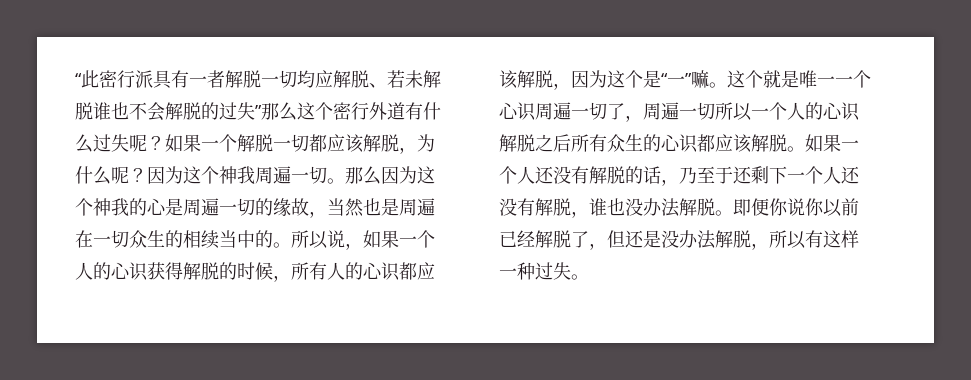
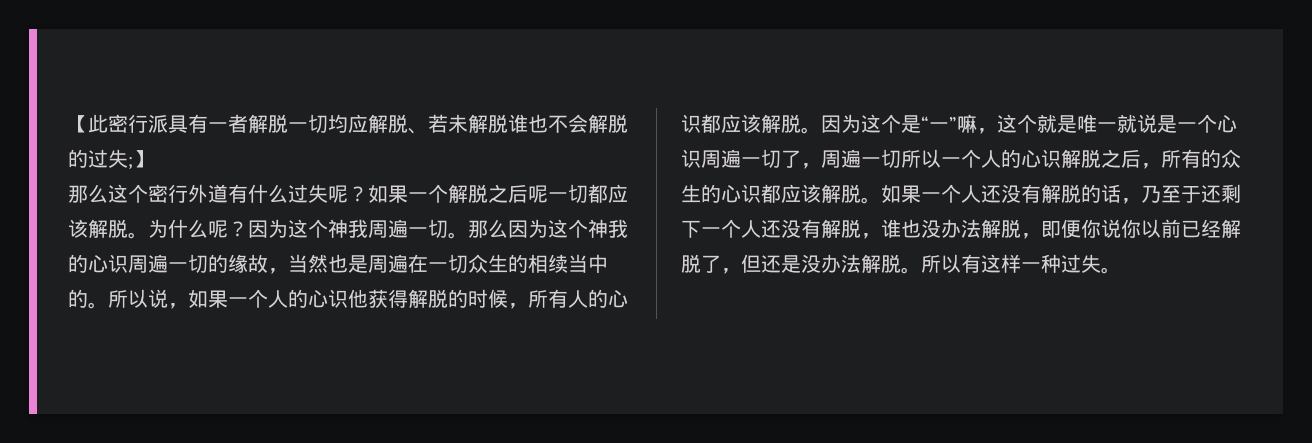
[75,73,82,86] “ -> [68,115,88,133] 【
[255,105,262,118] ” -> [128,150,153,170] ;】 //
(273, 143) none -> [488,184,548,203] 之后呢
[399,147,417,154] ， -> [128,232,148,239] 。
[165,198,183,216] 是 -> [108,254,128,273] 识
(148, 271) none -> [348,289,368,308] 他
[553,83,571,90] ， -> [801,127,821,134] 。
[709,82,727,88] 。 -> [977,128,997,134] ，
(835, 81) none -> [1117,114,1177,133] 就说是
[571,134,607,152] 所有 -> [1141,149,1221,169] ，所有的
[715,210,733,216] 。 -> [1021,233,1041,239] ，
[751,243,769,250] ， -> [901,267,921,274] 。

